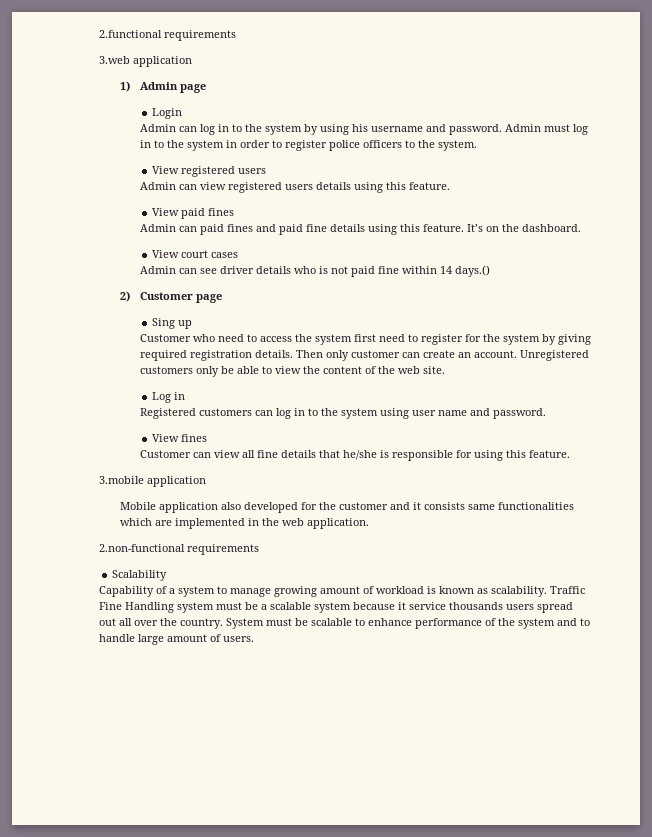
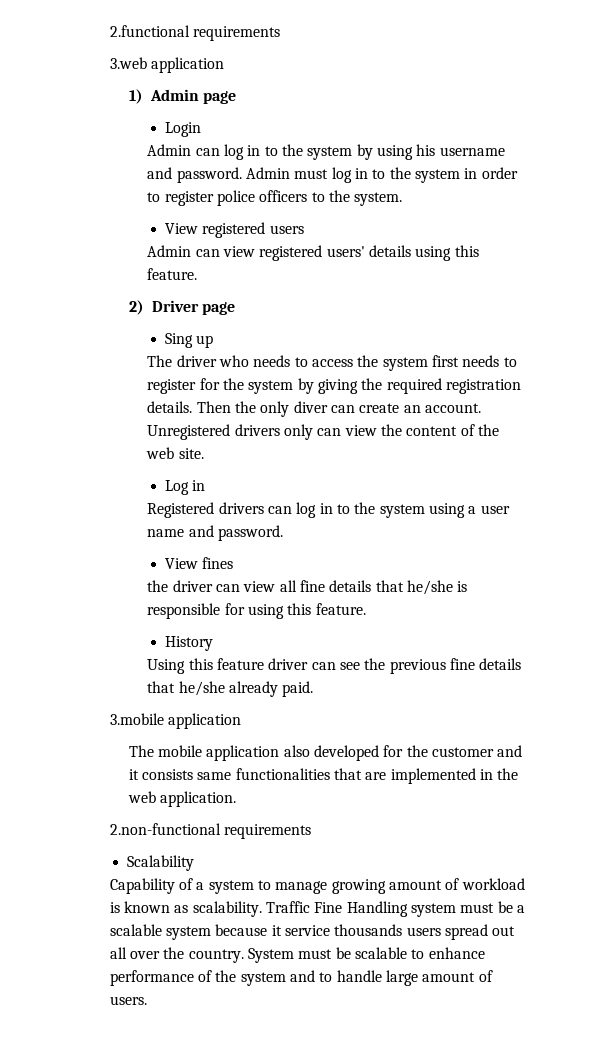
[284,182,450,193] [151,208,234,219] [139,224,581,235] [151,250,238,258] [139,265,490,277] users details using this feature. // View paid fines // Admin can paid fines and paid fine details using this feature. It’s on the dashboard. // View court cases // Admin can see driver details who is not paid fine within 14 days.() -> [326,245,479,261] [147,268,198,280] users' details using this feature.
[139,292,193,300] Customer -> [151,300,199,312] Driver
[139,334,244,342] Customer who need -> [147,355,291,367] The driver who needs
[378,334,405,342] need -> [462,355,500,367] needs
(591, 339) none -> [361,378,383,390] the
[325,350,400,361] only customer -> [235,401,328,417] the only diver
[139,366,272,377] customers only be able to -> [234,424,342,440] drivers only can
[198,408,252,416] customers -> [218,502,264,514] drivers
(409, 413) none -> [468,506,477,514] a
[139,450,191,458] Customer -> [147,580,213,592] the driver
(570, 454) none -> [165,636,214,651] [147,658,522,674] [147,681,314,697] // History // Using this feature driver can see the previous fine details that he/she already paid.
[119,502,156,510] Mobile -> [128,745,202,757] The mobile
[119,518,152,526] which -> [333,768,362,780] that

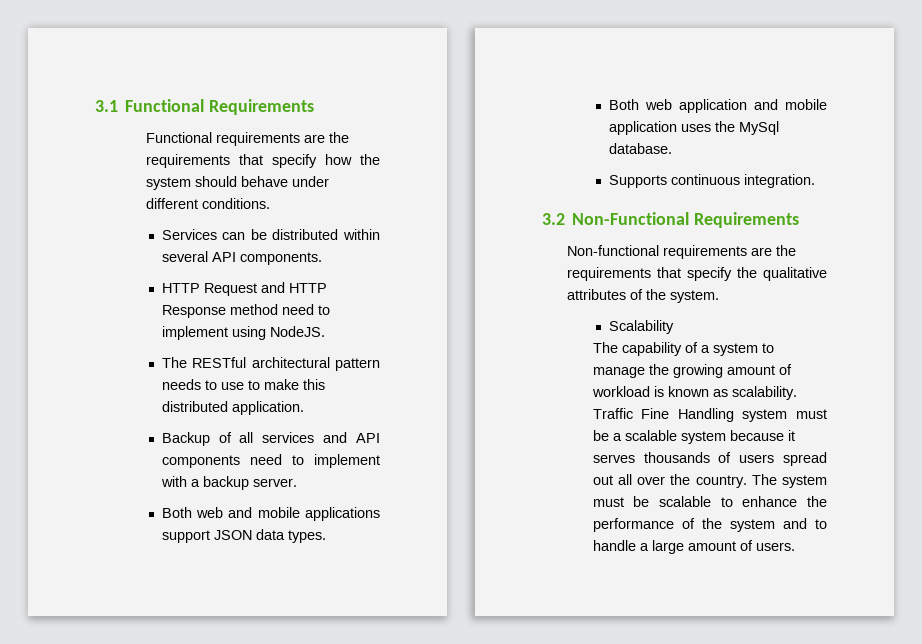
[109,25,281,41] [109,57,225,73] [128,89,236,104] [165,122,202,137] [147,144,505,160] [147,167,518,183] [147,190,403,206] [165,222,304,238] [147,245,479,261] [147,268,198,280] [128,300,235,315] [165,333,214,348] [147,355,517,371] [147,378,522,394] [147,401,482,417] [147,424,500,440] [146,447,204,459] [165,480,206,495] [147,502,510,518] [147,525,284,541] [165,557,234,569] [147,580,468,595] [147,603,366,619] [165,636,214,651] [147,658,522,674] [147,681,314,697] [109,713,242,729] [128,745,523,761] [128,768,519,784] [127,791,236,807] [109,823,312,839] [127,855,195,871] [109,878,175,894] 2.functional requirements // 3.web application // 1) Admin page // Login // Admin can log in to the system by using his username and password. Admin must log in to the system in order to register police officers to the system. // View registered users // Admin can view registered users' details using this feature. // 2) Driver page // Sing up // The driver who needs to access the system first needs to register for the system by giving the required registration details. Then the only diver can create an account. Unregistered drivers only can view the content of the web site. // Log in // Registered drivers can log in to the system using a user name and password. // View fines // the driver can view all fine details that he/she is responsible for using this feature. // History // Using this feature driver can see the previous fine details that he/she already paid. // 3.mobile application // The mobile application also developed for the customer and it consists same functionalities that are implemented in the web application. // 2.non-functional requirements // Scalability // Capability -> [95,99,315,115] [145,132,349,146] [145,154,380,168] [145,176,329,190] [145,198,270,209] [161,229,380,240] [161,251,322,265] [161,282,327,296] [161,304,330,318] [161,326,325,340] [161,357,380,371] [161,379,325,390] [161,401,304,415] [161,432,380,446] [161,454,380,468] [160,476,297,490] [161,507,380,521] [161,529,326,543] [608,99,827,113] [608,121,779,135] [608,143,672,154] [608,174,815,188] [542,212,800,228] [567,245,797,259] [567,267,827,281] [567,289,720,303] [608,320,674,334] [592,342,682,356] 3.1 Functional Requirements // Functional requirements are the requirements that specify how the system should behave under different conditions. // Services can be distributed within several API components. // HTTP Request and HTTP Response method need to implement using NodeJS. // The RESTful architectural pattern needs to use to make this distributed application. // Backup of all services and API components need to implement with a backup server. // Both web and mobile applications support JSON data types. // Both web application and mobile application uses the MySql database. // Supports continuous integration. // 3.2 Non-Functional Requirements // Non-functional requirements are the requirements that specify the qualitative attributes of the system. // Scalability // The capability
(328, 887) none -> [648,364,669,375] the
[285,924,403,936] service thousands -> [592,452,732,463] serves thousands of
[248,948,295,963] System -> [751,474,827,488] The system
(485, 953) none -> [807,496,827,507] the
(382, 976) none -> [639,543,649,551] a

